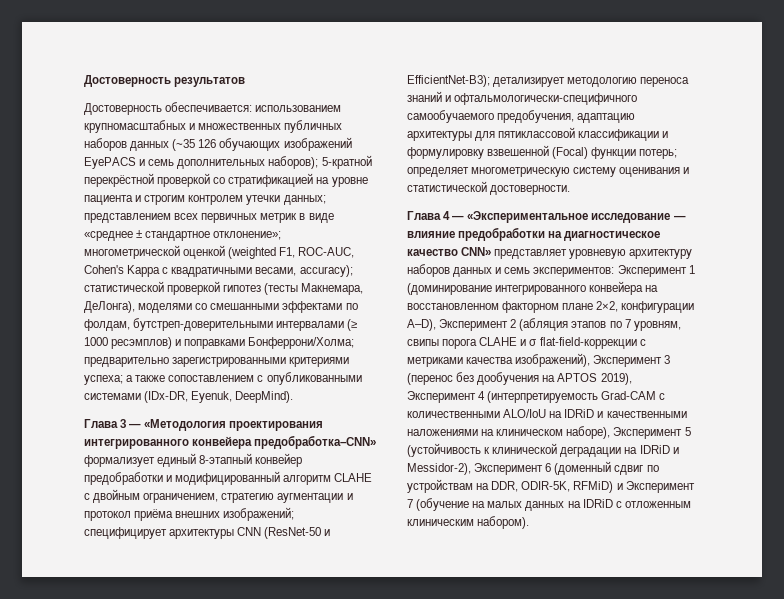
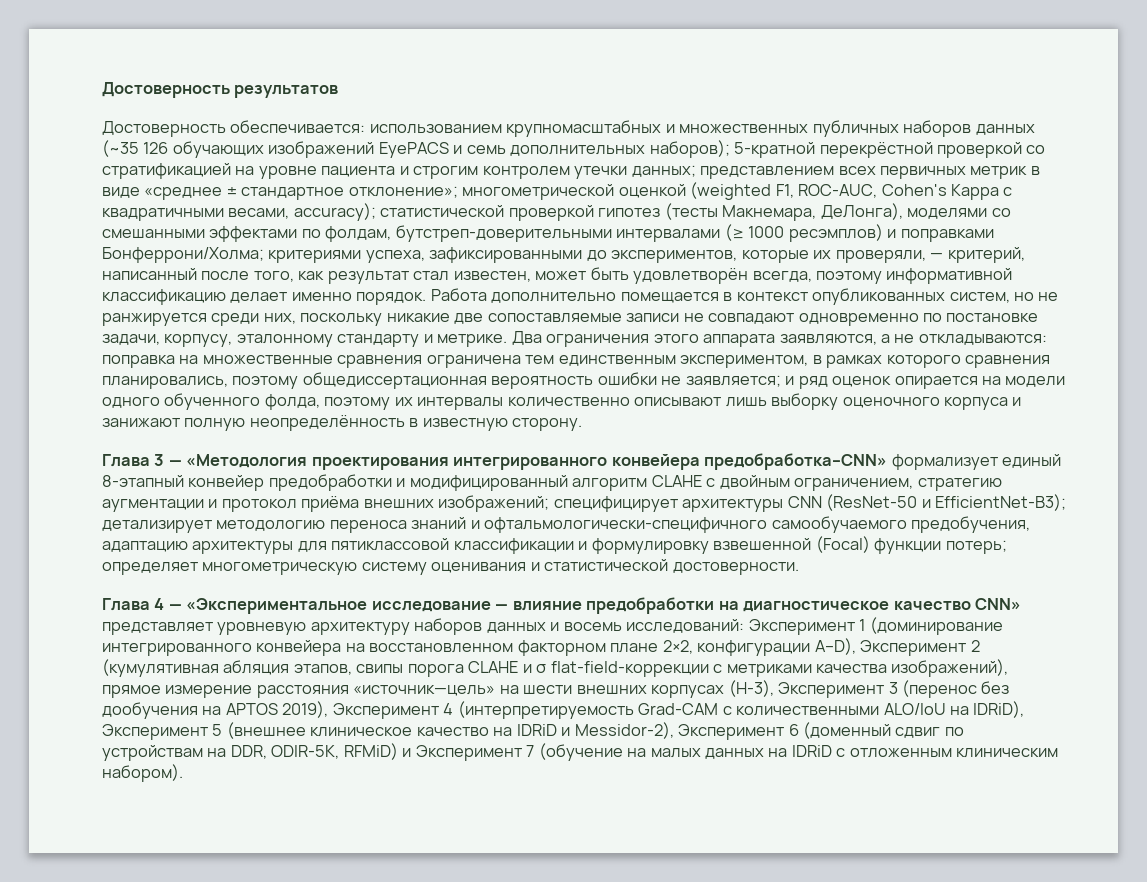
[84,357,350,367] [84,372,362,385] [84,391,294,403] предварительно зарегистрированными критериями успеха; а также сопоставлением с опубликованными системами (IDx-DR, Eyenuk, DeepMind). -> [268,247,1025,263] [102,267,1013,284] [102,288,1059,305] [102,313,1039,326] [102,331,1047,347] [102,355,1051,368] [102,372,1066,389] [102,393,1022,410] [102,415,583,431] критериями успеха, зафиксированными до экспериментов, которые их проверяли, — критерий, написанный после того, как результат стал известен, может быть удовлетворён всегда, поэтому информативной классификацию делает именно порядок. Работа дополнительно помещается в контекст опубликованных систем, но не ранжируется среди них, поскольку никакие две сопоставляемые записи не совпадают одновременно по постановке задачи, корпусу, эталонному стандарту и метрике. Два ограничения этого аппарата заявляются, а не откладываются: поправка на множественные сравнения ограничена тем единственным экспериментом, в рамках которого сравнения планировались, поэтому общедиссертационная вероятность ошибки не заявляется; и ряд оценок опирается на модели одного обученного фолда, поэтому их интервалы количественно описывают лишь выборку оценочного корпуса и занижают полную неопределённость в известную сторону.
[504,267,615,277] семь экспериментов: -> [563,619,745,633] восемь исследований:
[519,318,681,331] (абляция этапов по 7 уровням, -> [102,659,352,677] (кумулятивная абляция этапов,
(591, 360) none -> [102,680,774,698] прямое измерение расстояния «источник—цель» на шести внешних корпусах (H-3),
[564,409,687,418] [407,426,691,439] [407,443,622,457] IDRiD и качественными наложениями на клиническом наборе), Эксперимент 5 (устойчивость к клинической деградации -> [973,701,1025,718] [102,722,489,740] IDRiD), Эксперимент 5 (внешнее клиническое качество

